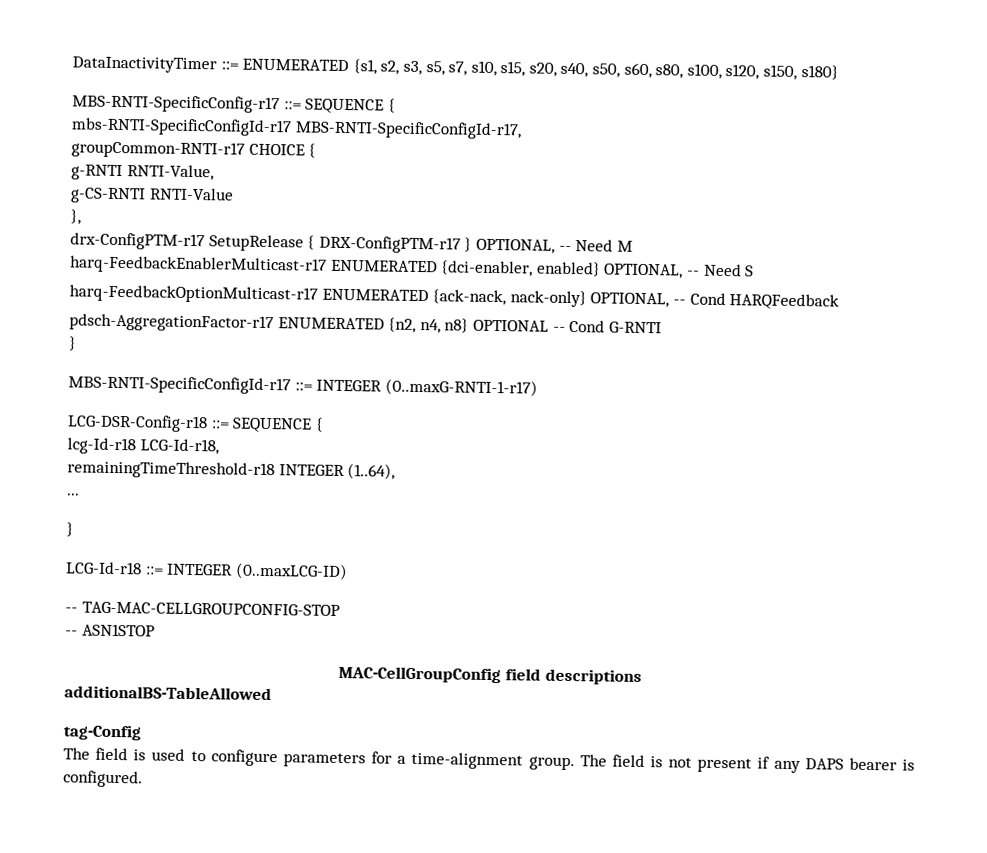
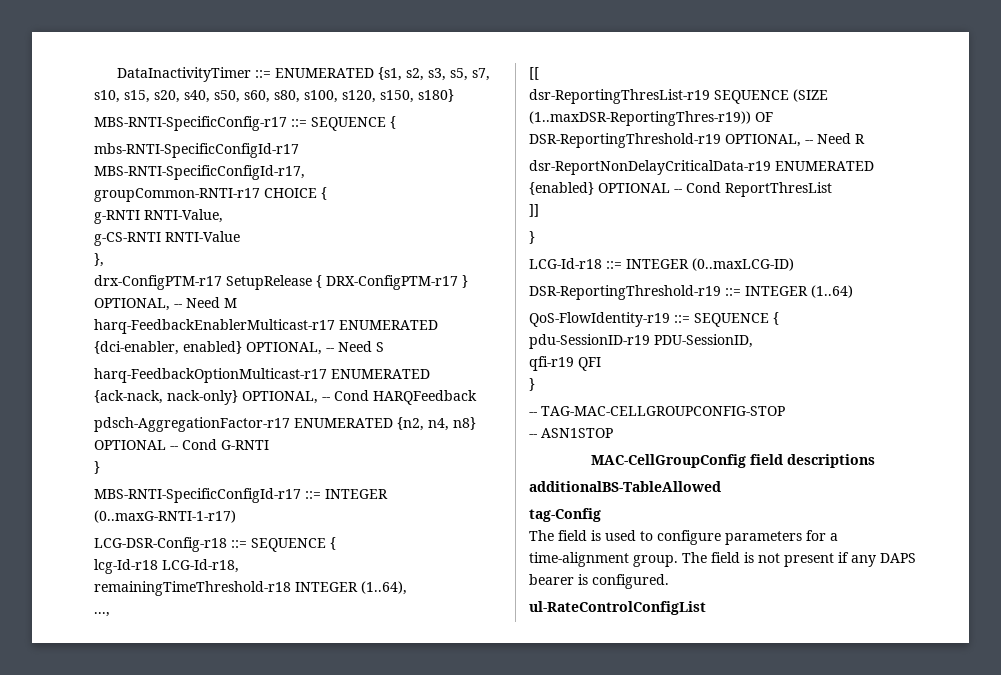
[67,493,80,496] ... -> [94,612,110,617] [529,67,539,80] [529,89,828,104] [529,111,773,126] [529,133,865,148] [529,160,874,175] [529,182,832,197] [529,204,539,217] ..., // [[ // dsr-ReportingThresList-r19 SEQUENCE (SIZE (1..maxDSR-ReportingThres-r19)) OF DSR-ReportingThreshold-r19 OPTIONAL, -- Need R // dsr-ReportNonDelayCriticalData-r19 ENUMERATED {enabled} OPTIONAL -- Cond ReportThresList // ]]
(348, 571) none -> [529,285,853,300] [529,312,779,327] [529,334,753,349] [529,356,601,371] [529,378,535,391] // DSR-ReportingThreshold-r19 ::= INTEGER (1..64) // QoS-FlowIdentity-r19 ::= SEQUENCE { // pdu-SessionID-r19 PDU-SessionID, // qfi-r19 QFI // }
(143, 779) none -> [529,601,706,615] // ul-RateControlConfigList

